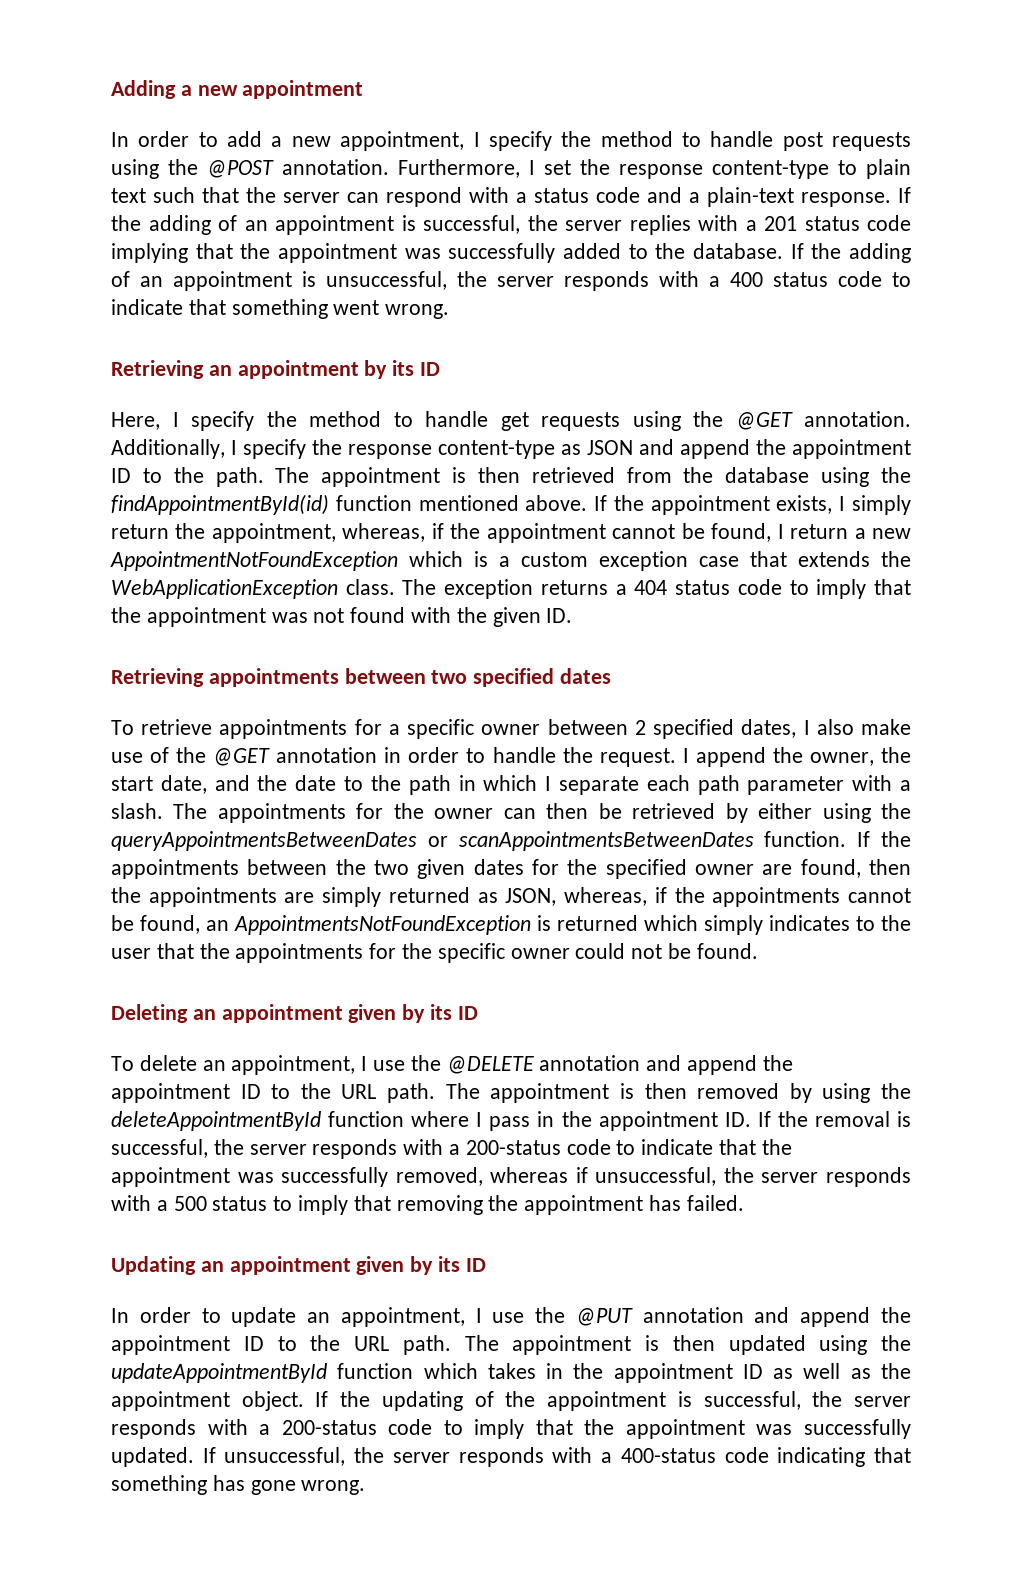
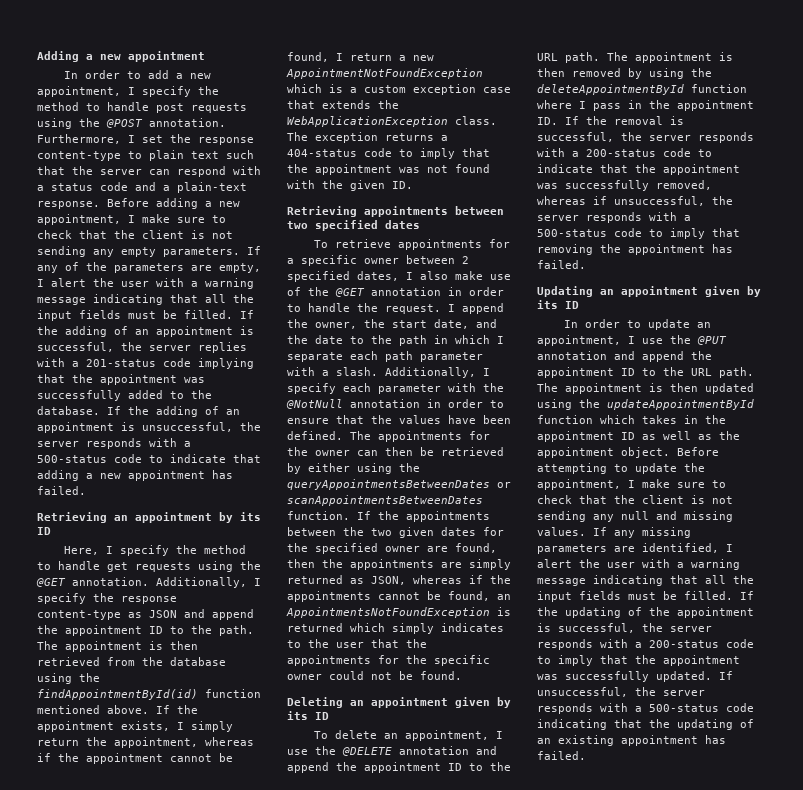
(891, 199) none -> [107,198,240,209] [37,214,226,225] [37,230,233,239] [37,246,261,257] [37,262,261,273] [37,278,254,289] [37,294,254,305] [37,310,233,321] Before adding a new appointment, I make sure to check that the client is not sending any empty parameters. If any of the parameters are empty, I alert the user with a warning message indicating that all the input fields must be filled.
[764,216,860,231] 201 status -> [86,359,156,367] 201-status
[730,271,911,287] [111,299,450,319] 400 status code to indicate that something went wrong. -> [37,454,261,463] [37,470,233,481] [37,486,86,495] 500-status code to indicate that adding a new appointment has failed.
[342,523,426,542] whereas, -> [205,737,254,746] whereas
[634,580,731,595] 404 status -> [287,149,357,157] 404-status
(163, 811) none -> [385,367,490,378] [287,383,504,394] [286,399,504,409] [287,415,511,424] [287,431,343,440] Additionally, I specify each parameter with the @NotNull annotation in order to ensure that the values have been defined.
[564,887,648,906] whereas, -> [413,575,462,584] whereas
[173,1196,268,1211] 500 status -> [537,228,642,237] 500-status code
(304, 1401) none -> [677,447,719,456] [537,463,705,474] [537,479,726,490] [537,495,733,504] [537,511,733,522] [537,527,691,538] [537,543,733,554] [537,559,740,570] [537,575,754,586] [537,591,733,602] Before attempting to update the appointment, I make sure to check that the client is not sending any null and missing values. If any missing parameters are identified, I alert the user with a warning message indicating that all the input fields must be filled.
[620,1448,716,1463] 400-status -> [649,704,719,712] 500-status
[111,1475,366,1495] something has gone wrong. -> [649,719,754,730] [537,735,726,746] [537,751,586,760] the updating of an existing appointment has failed.

